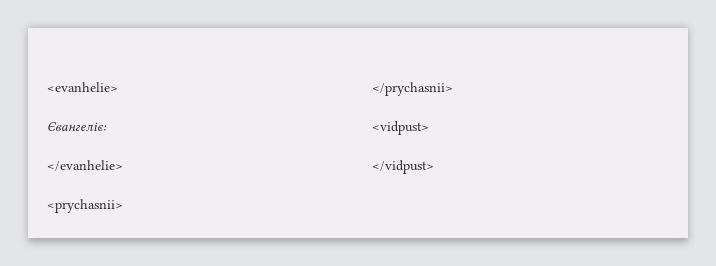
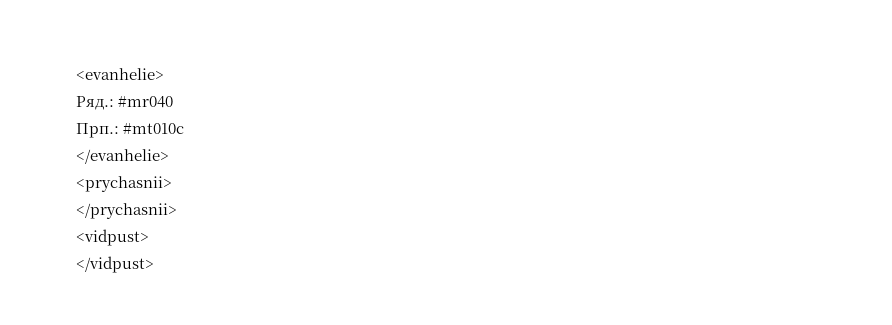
[47,122,107,132] Євангеліє: -> [76,96,174,110] [76,123,185,138] Ряд.: #mr040 // Прп.: #mt010c

